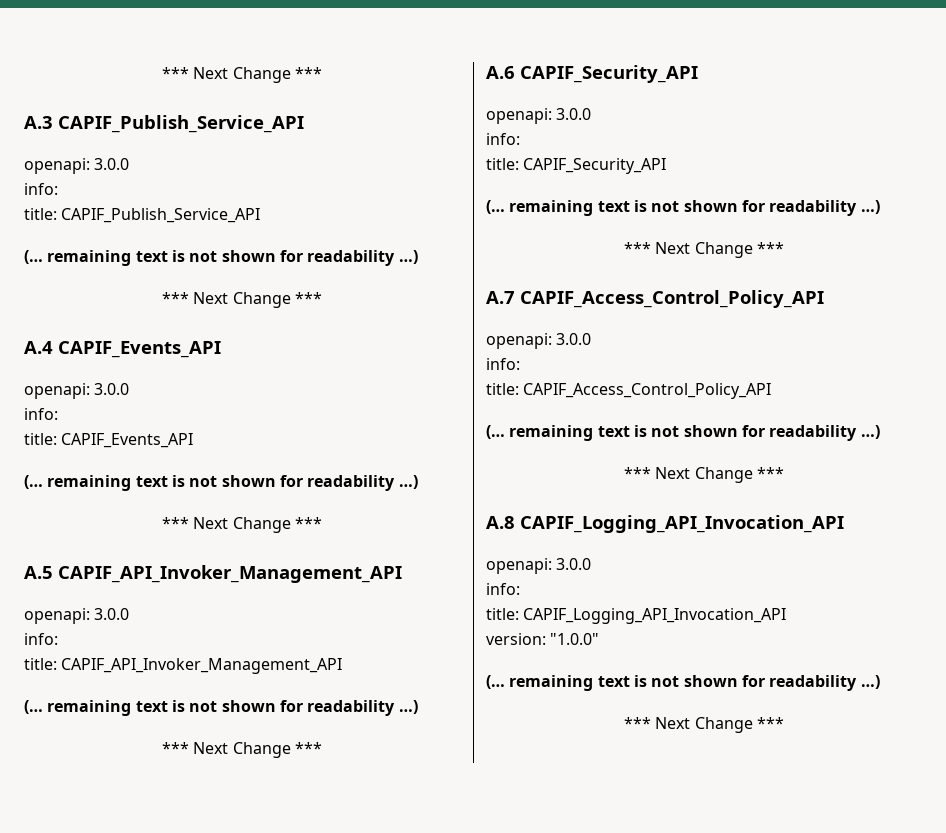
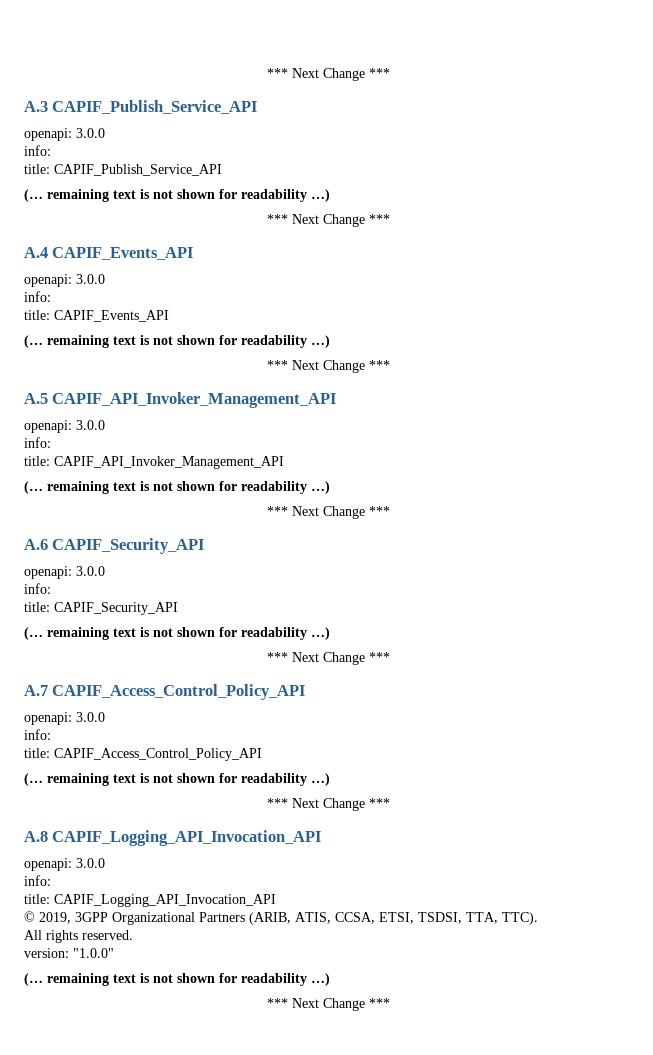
(787, 616) none -> [24,911,538,925] [24,930,133,943] // © 2019, 3GPP Organizational Partners (ARIB, ATIS, CCSA, ETSI, TSDSI, TTA, TTC). // All rights reserved.

